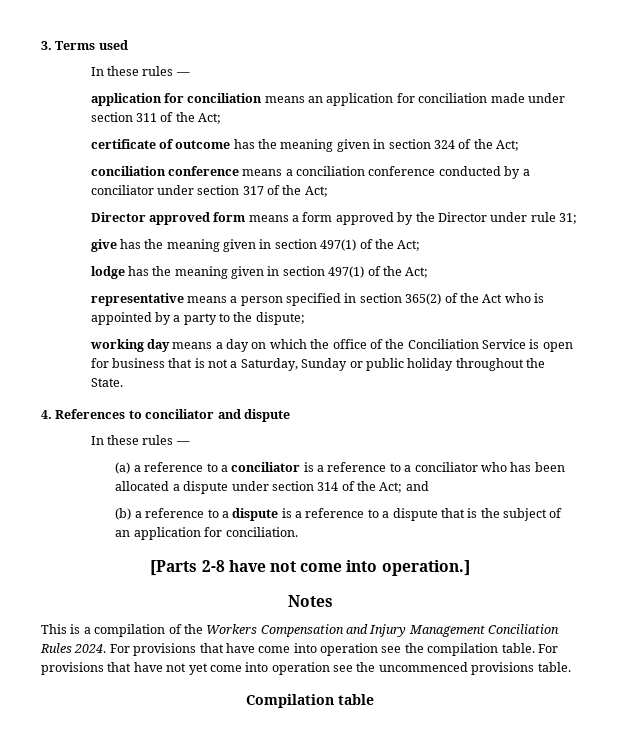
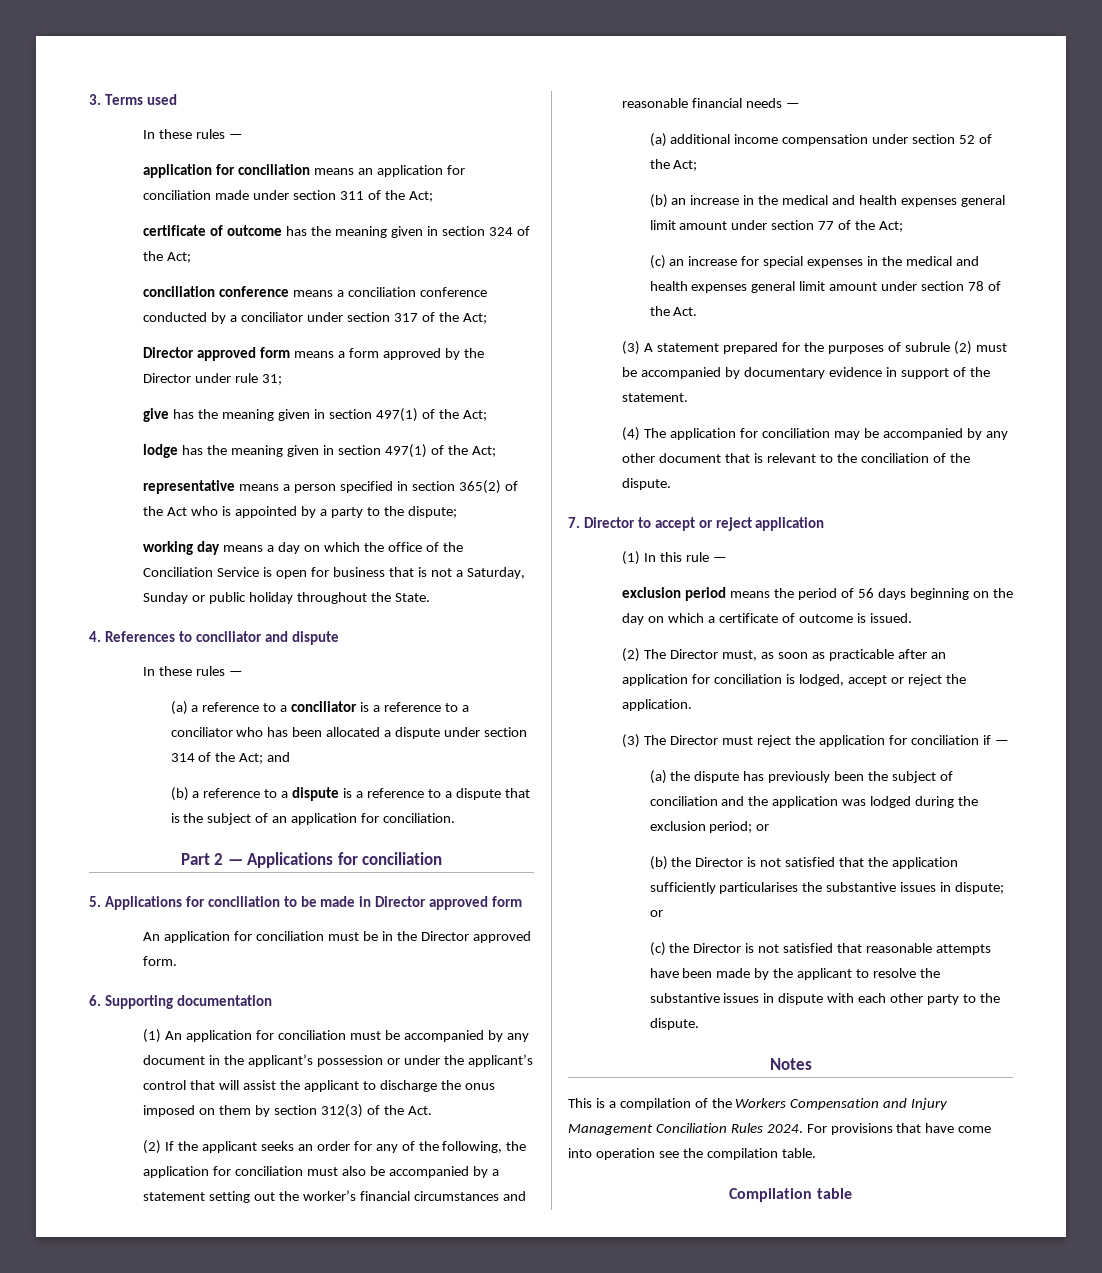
[150,560,470,576] [Parts 2-8 have not come into operation.] -> [180,852,443,868] [89,896,523,910] [143,931,531,943] [143,956,178,966] [89,995,272,1009] [143,1029,529,1043] [143,1054,533,1067] [143,1080,495,1092] [143,1104,432,1118] [143,1140,527,1154] [143,1166,499,1178] [143,1190,526,1203] [622,98,801,108] [649,133,992,147] [649,159,698,171] [649,194,1005,208] [649,220,903,232] [649,255,979,269] [649,281,1001,293] [649,306,698,316] [622,341,1007,355] [622,367,990,379] [622,393,689,402] [622,427,1008,441] [622,453,970,463] [622,478,672,490] [568,517,825,531] [622,551,728,565] [622,587,1013,601] [622,613,912,625] [622,648,946,662] [622,674,966,686] [622,699,693,711] [622,734,1009,748] [649,770,953,784] [649,796,978,808] [649,821,770,833] [649,856,958,870] [649,882,1005,894] [649,910,663,917] [649,942,991,956] [649,968,940,980] [649,993,1000,1005] [649,1018,699,1030] Part 2 — Applications for conciliation // 5. Applications for conciliation to be made in Director approved form // An application for conciliation must be in the Director approved form. // 6. Supporting documentation // (1) An application for conciliation must be accompanied by any document in the applicant’s possession or under the applicant’s control that will assist the applicant to discharge the onus imposed on them by section 312(3) of the Act. // (2) If the applicant seeks an order for any of the following, the application for conciliation must also be accompanied by a statement setting out the worker’s financial circumstances and reasonable financial needs — // (a) additional income compensation under section 52 of the Act; // (b) an increase in the medical and health expenses general limit amount under section 77 of the Act; // (c) an increase for special expenses in the medical and health expenses general limit amount under section 78 of the Act. // (3) A statement prepared for the purposes of subrule (2) must be accompanied by documentary evidence in support of the statement. // (4) The application for conciliation may be accompanied by any other document that is relevant to the conciliation of the dispute. // 7. Director to accept or reject application // (1) In this rule — // exclusion period means the period of 56 days beginning on the day on which a certificate of outcome is issued. // (2) The Director must, as soon as practicable after an application for conciliation is lodged, accept or reject the application. // (3) The Director must reject the application for conciliation if — // (a) the dispute has previously been the subject of conciliation and the application was lodged during the exclusion period; or // (b) the Director is not satisfied that the application sufficiently particularises the substantive issues in dispute; or // (c) the Director is not satisfied that reasonable attempts have been made by the applicant to resolve the substantive issues in dispute with each other party to the dispute.
[537,644,558,653] [41,662,571,675] For provisions that have not yet come into operation see the uncommenced provisions table. -> (816, 1153) none

